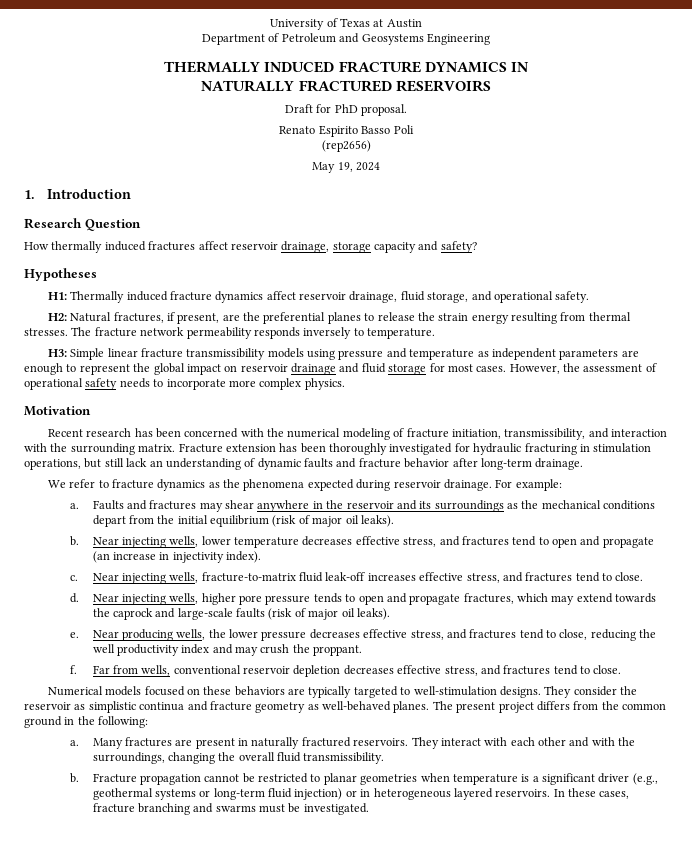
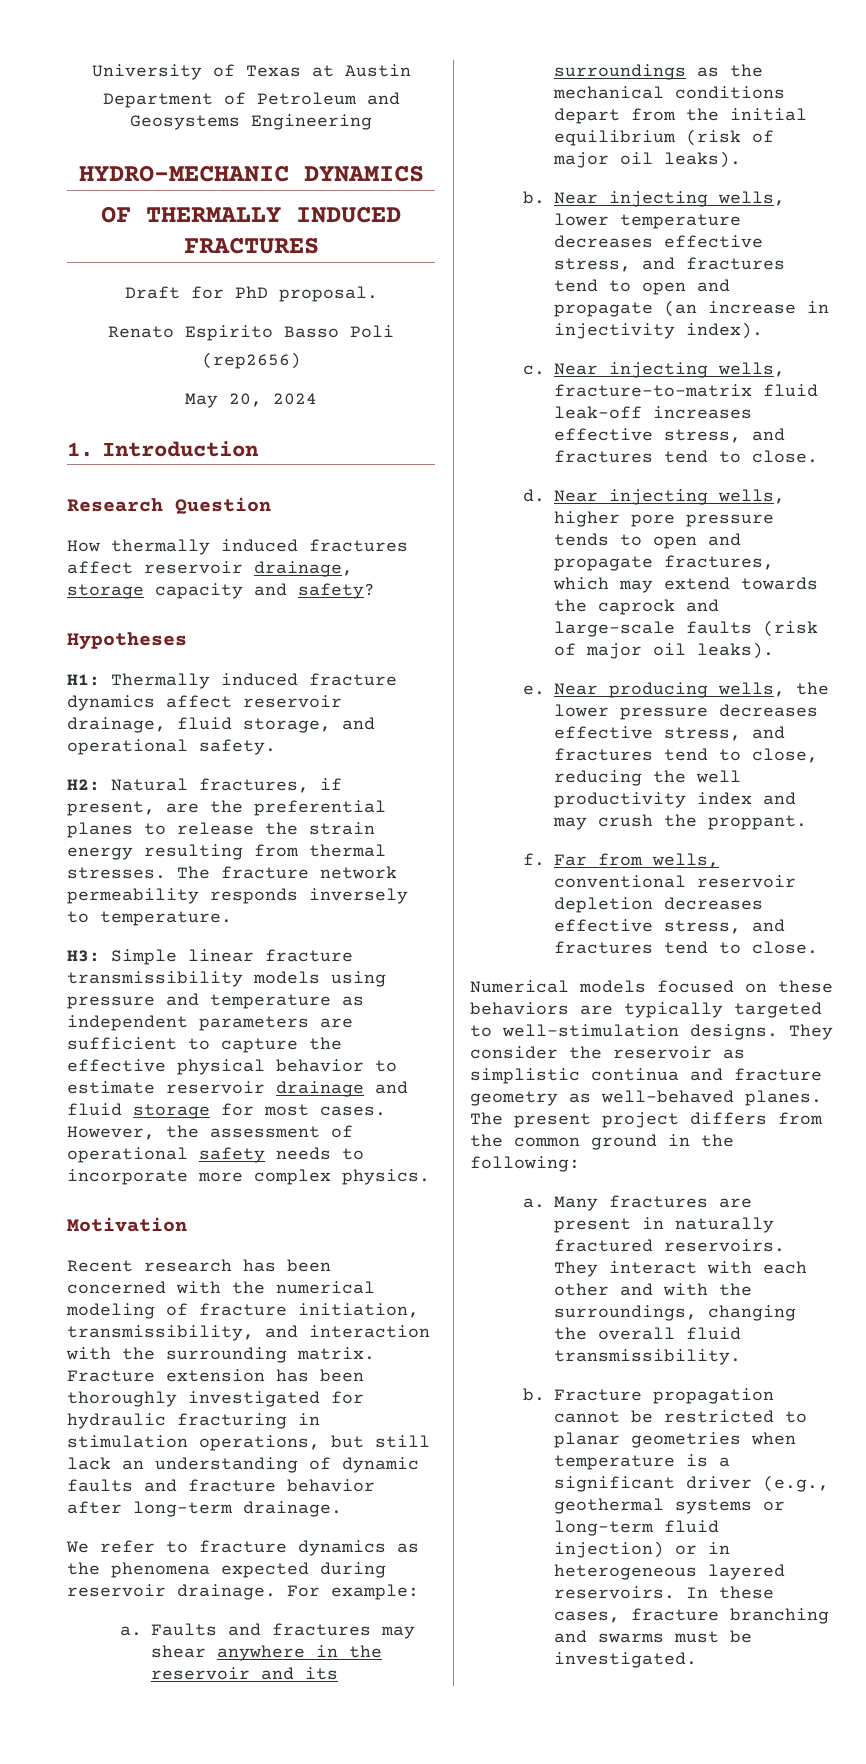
[164,61,529,73] [201,80,491,92] THERMALLY INDUCED FRACTURE DYNAMICS IN // NATURALLY FRACTURED RESERVOIRS -> [78,165,424,182] [101,206,401,223] [183,237,319,254] HYDRO-MECHANIC DYNAMICS // OF THERMALLY INDUCED FRACTURES
[337,162,353,172] 19, -> [229,393,262,407] 20,
[24,363,238,375] enough to represent the global impact on -> [67,1037,342,1053] [67,1059,397,1075] [67,1081,155,1094] sufficient to capture the effective physical behavior to estimate

